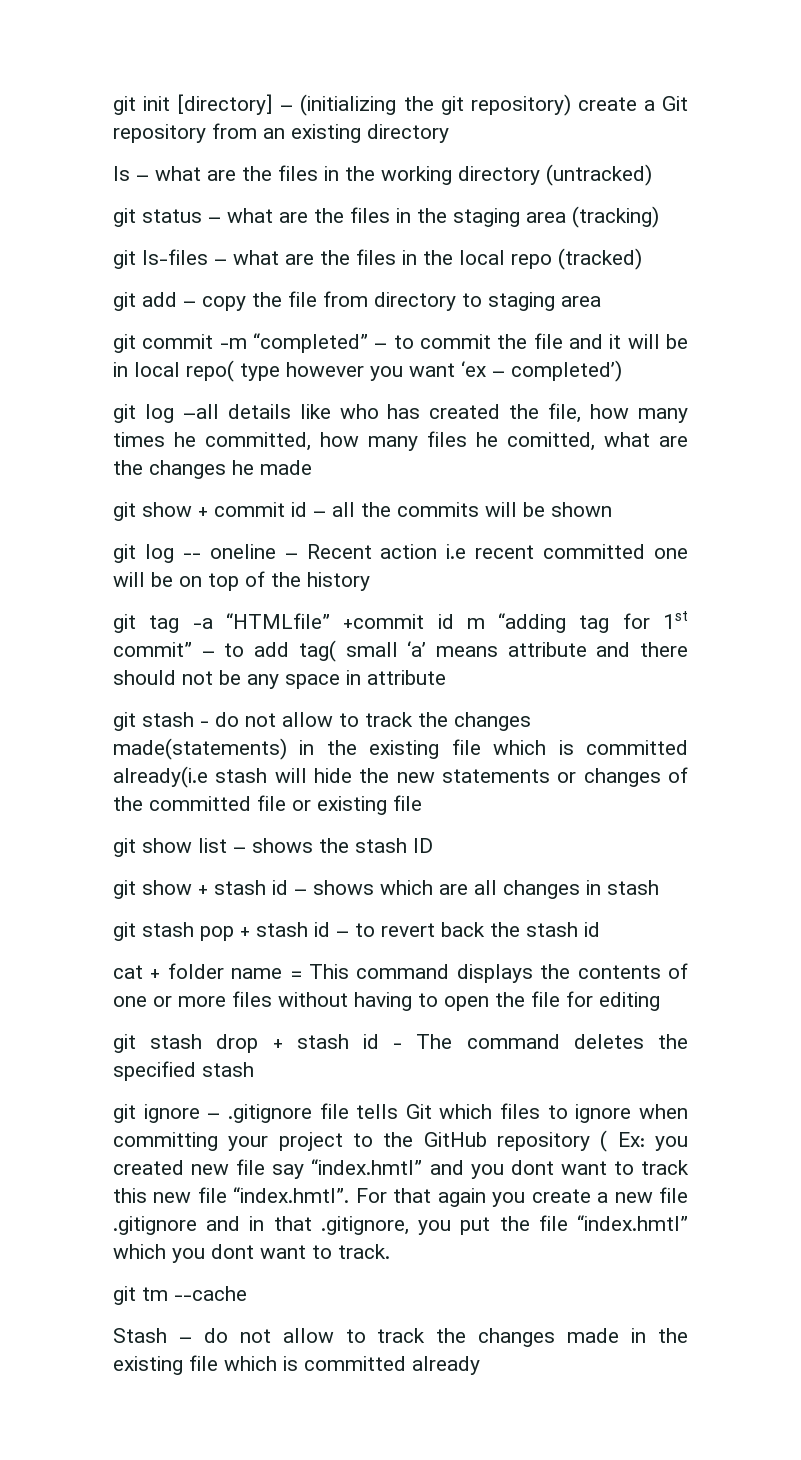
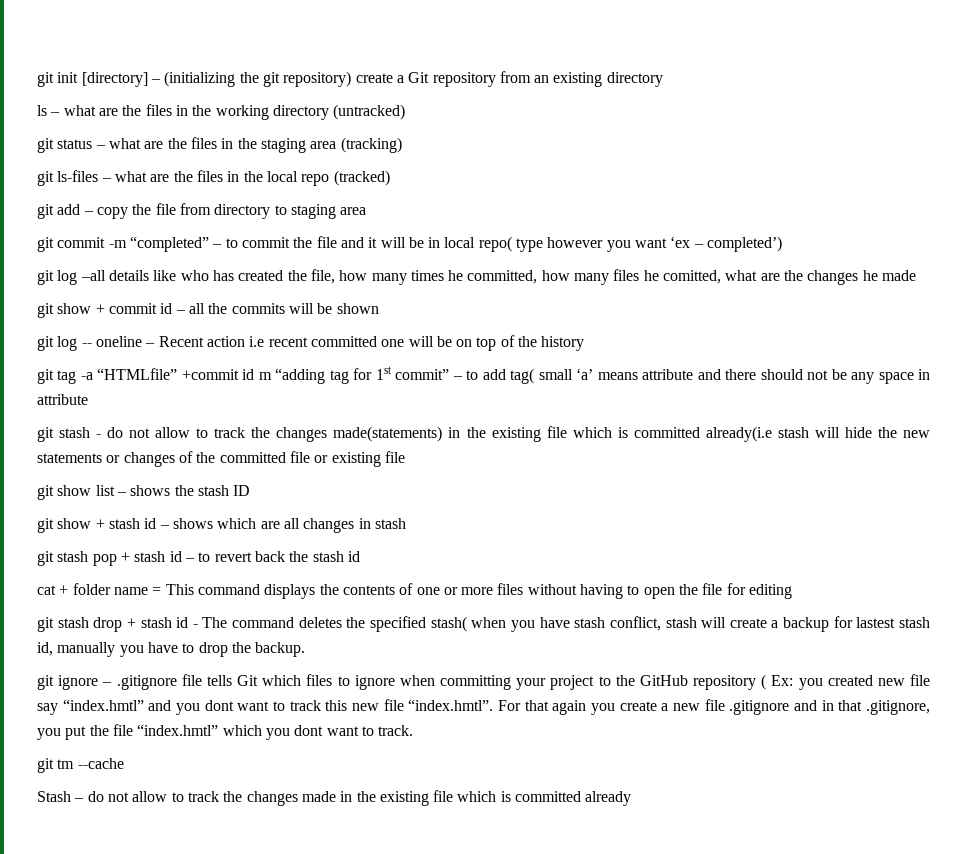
[202,1062,254,1077] stash -> [430,616,930,632] [37,642,306,657] stash( when you have stash conflict, stash will create a backup for lastest stash id, manually you have to drop the backup.

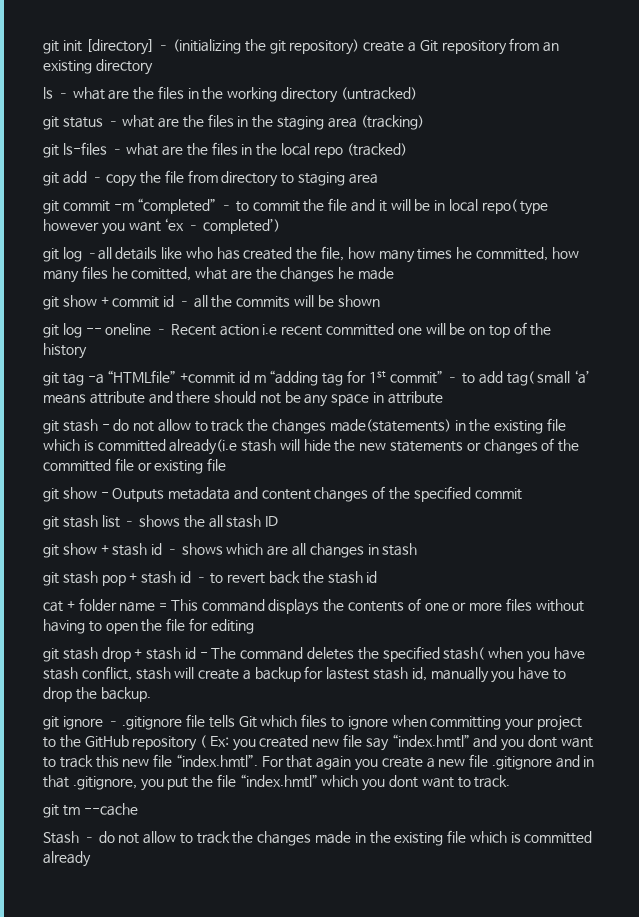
(92, 490) none -> [100,486,522,502] [43,515,98,530] - Outputs metadata and content changes of the specified commit // git stash
(194, 490) none -> [208,515,223,528] all

